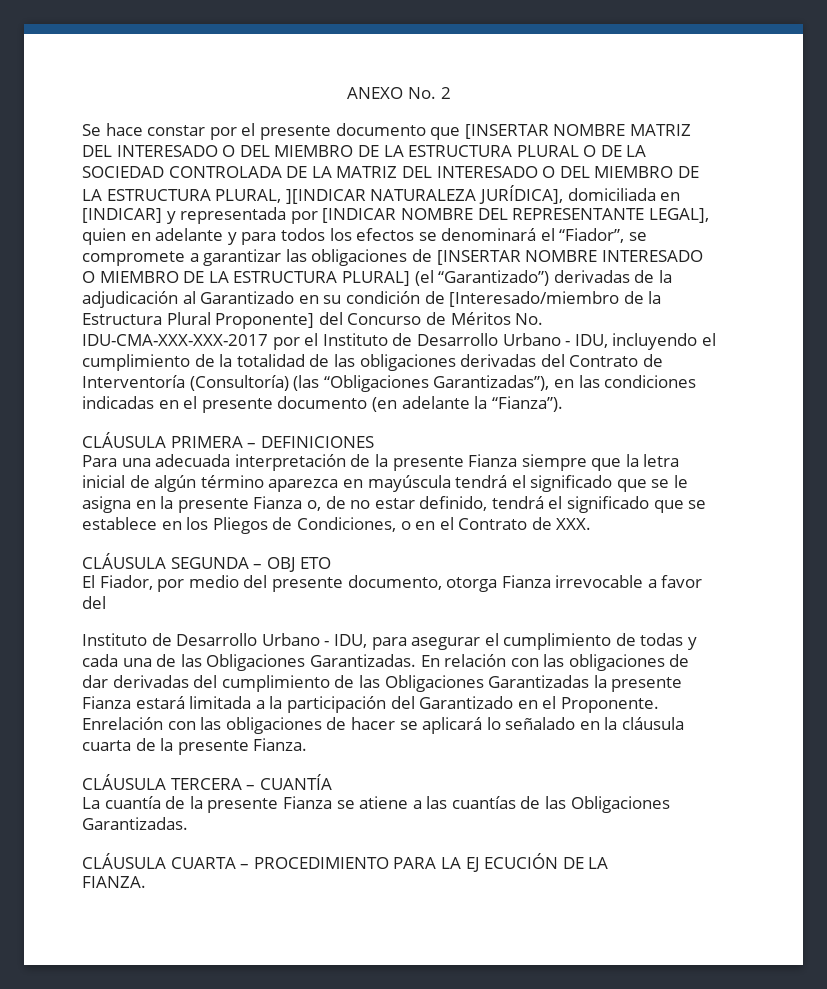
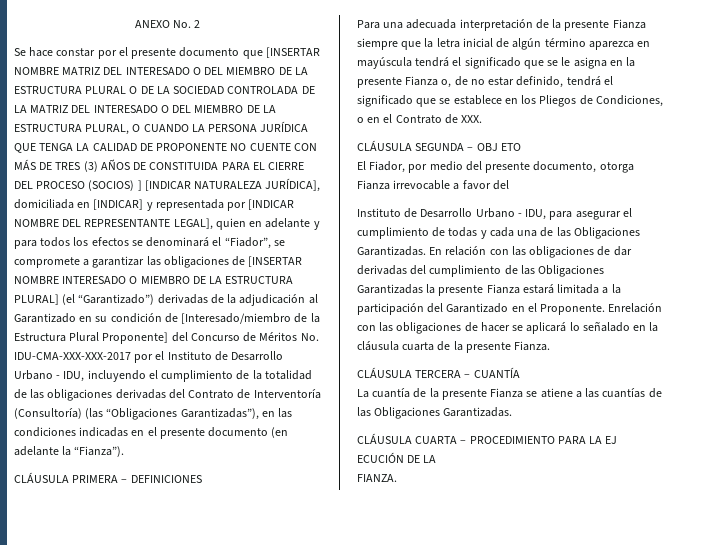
[285,189,366,204] ][INDICAR -> [132,121,309,132] [14,143,317,153] [14,159,305,172] [14,180,191,191] O CUANDO LA PERSONA JURÍDICA QUE TENGA LA CALIDAD DE PROPONENTE NO CUENTE CON MÁS DE TRES (3) AÑOS DE CONSTITUIDA PARA EL CIERRE DEL PROCESO (SOCIOS) ] [INDICAR

